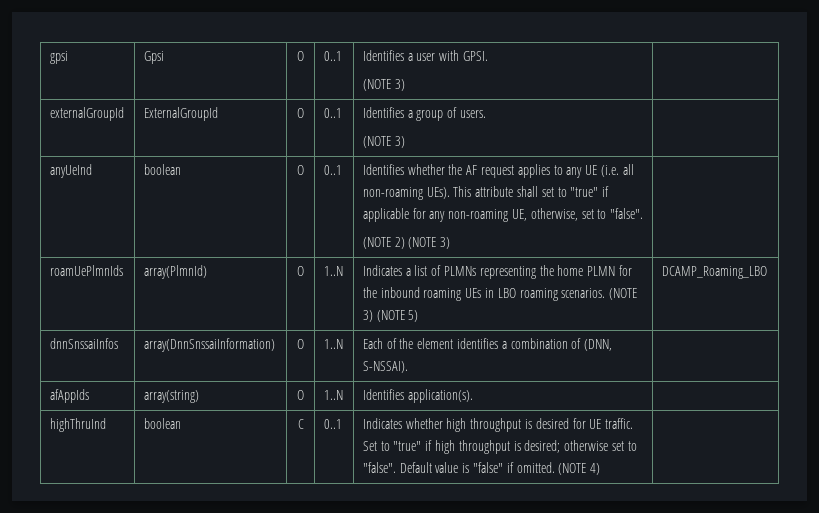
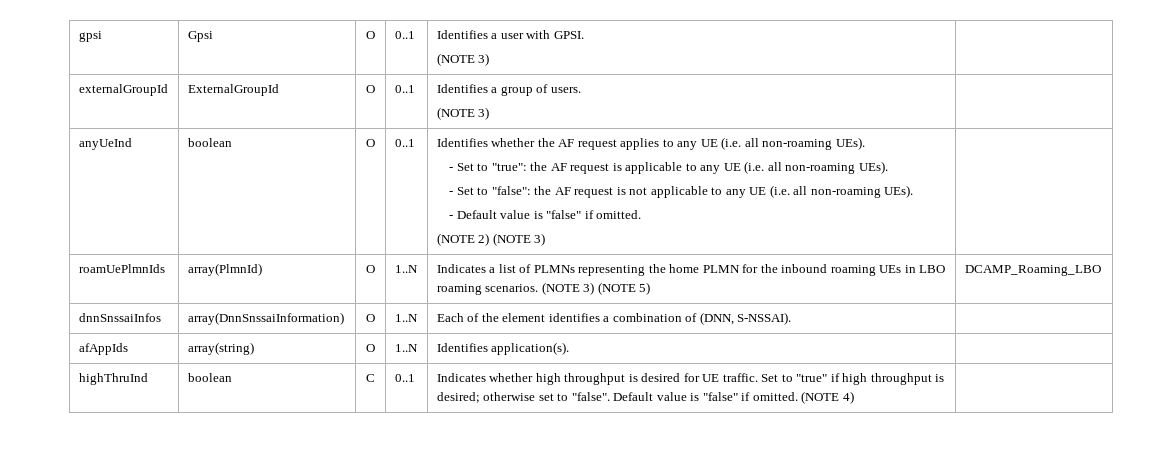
[453,186,610,197] [362,208,644,222] This attribute shall set to "true" if applicable for any non-roaming UE, otherwise, set to "false". -> [449,161,888,174] [449,185,914,198] [449,210,642,219] // - Set to "true": the AF request is applicable to any UE (i.e. all non-roaming UEs). // - Set to "false": the AF request is not applicable to any UE (i.e. all non-roaming UEs). // - Default value is "false" if omitted.

